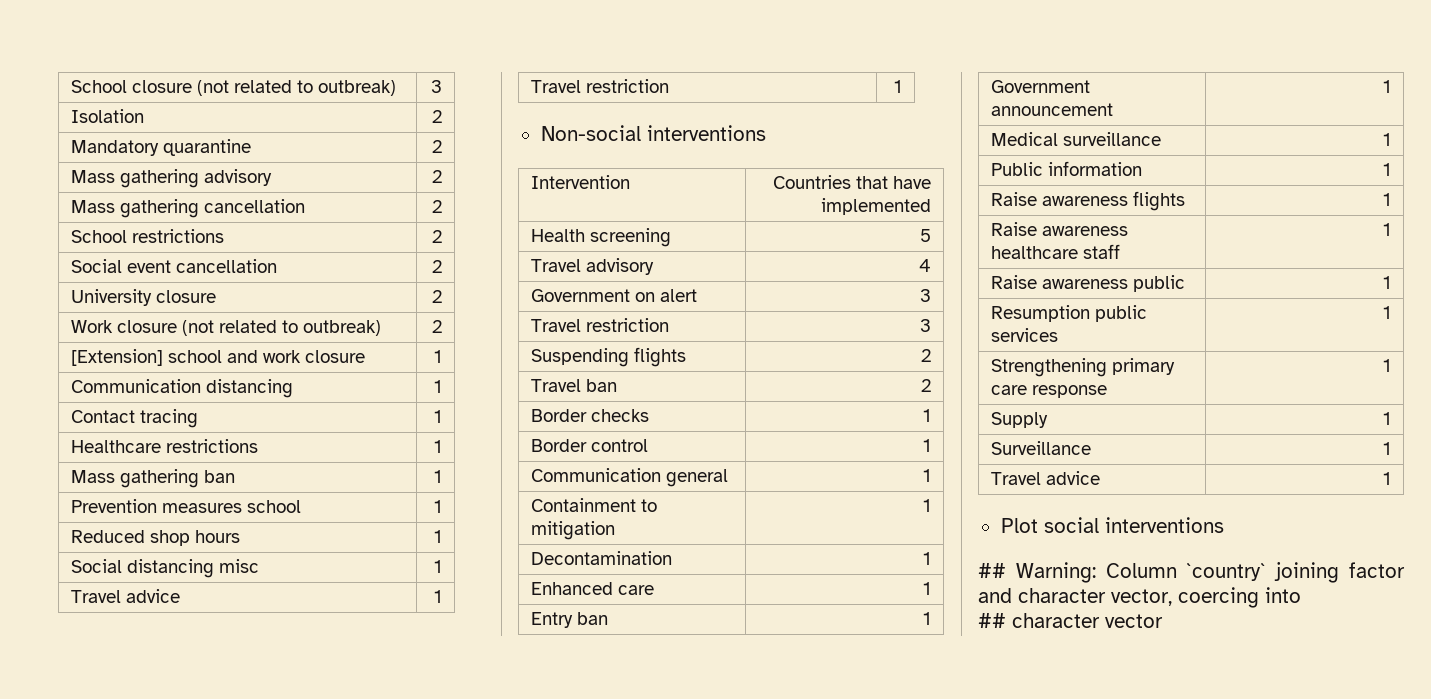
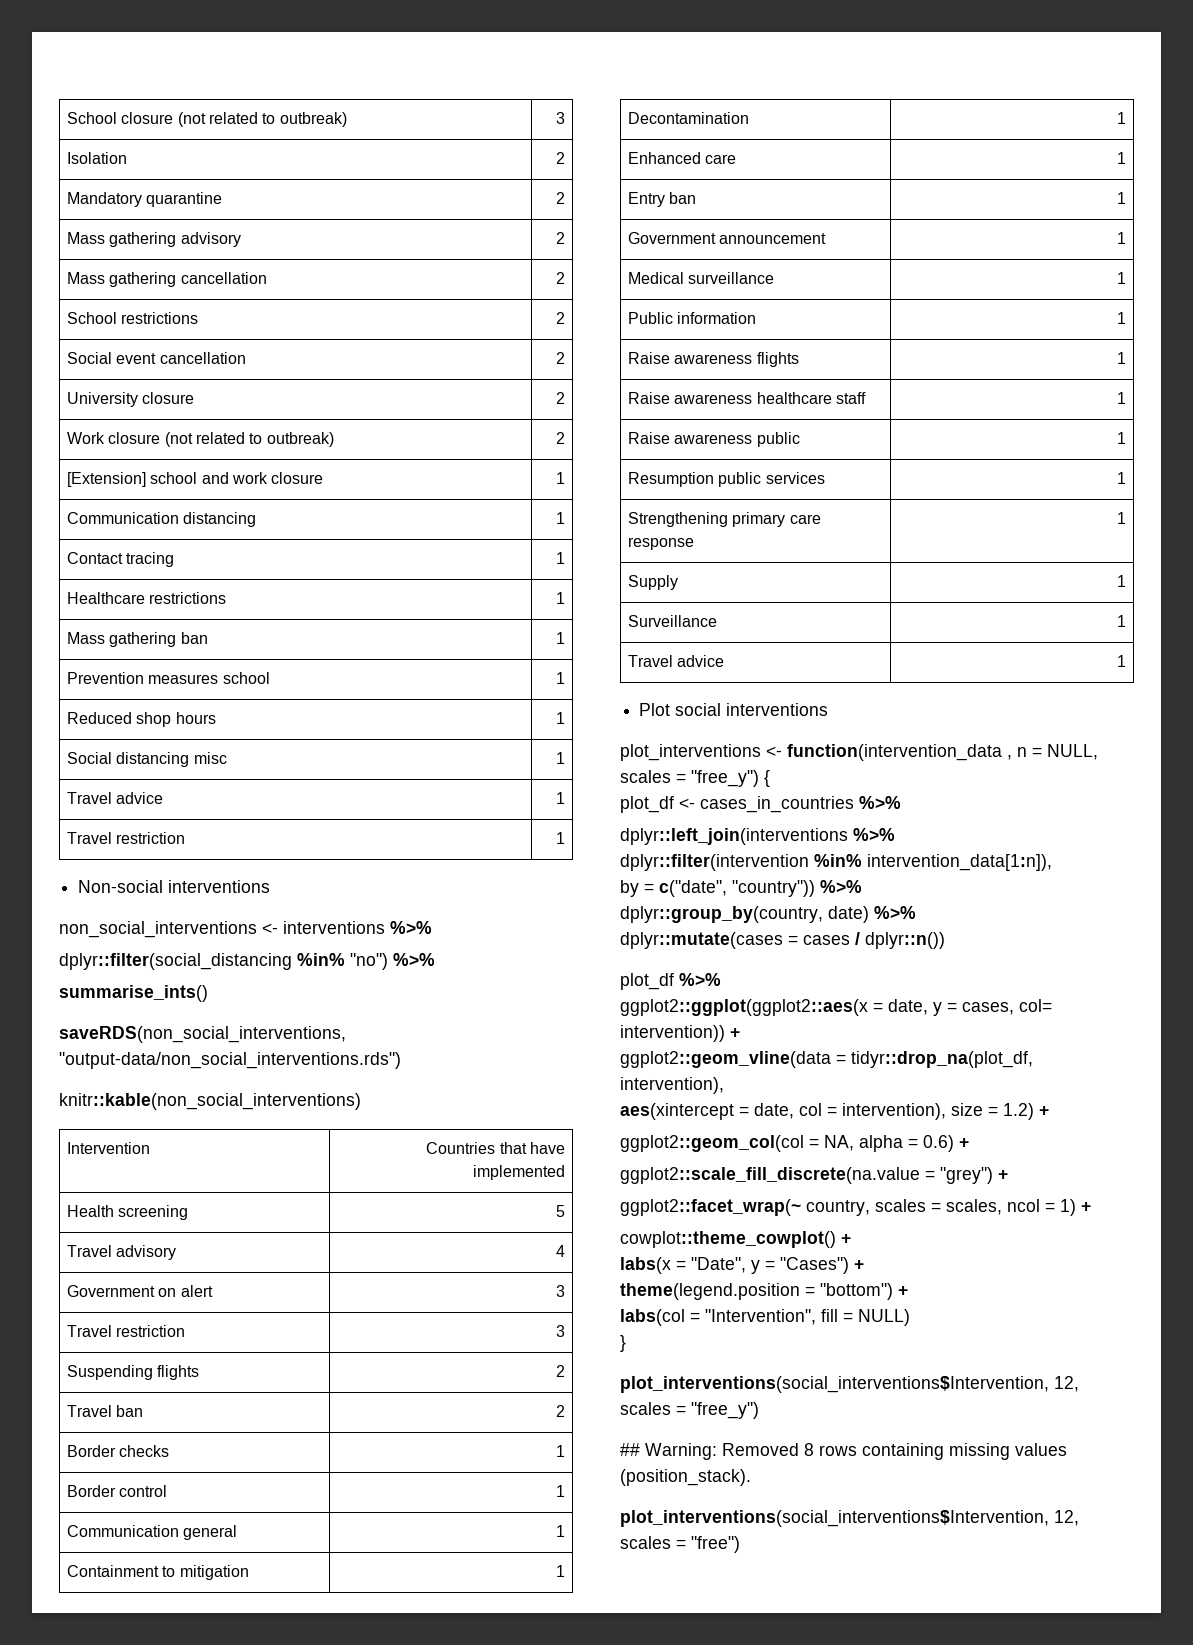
(766, 133) none -> [59,921,432,938] [59,953,435,970] [59,985,208,1002] [59,1026,346,1043] [59,1052,401,1069] [59,1093,361,1110] // non_social_interventions <- interventions %>% // dplyr::filter(social_distancing %in% "no") %>% // summarise_ints() // saveRDS(non_social_interventions, "output-data/non_social_interventions.rds") // knitr::kable(non_social_interventions)
[978,562,1405,583] [978,587,1301,608] [978,613,1163,628] ## Warning: Column `country` joining factor and character vector, coercing into // ## character vector -> [620,744,1098,761] [620,770,770,787] [620,796,901,813] [620,828,895,845] [620,854,1052,871] [620,880,862,897] [620,906,916,923] [620,932,945,949] [620,973,721,990] [620,999,1052,1016] [620,1025,740,1042] [620,1051,1033,1068] [620,1077,724,1094] [620,1103,1049,1120] [620,1135,969,1152] [620,1167,1008,1184] [620,1199,1091,1216] [620,1231,851,1248] [620,1257,864,1274] [620,1283,908,1300] [620,1309,910,1326] [620,1335,626,1352] [620,1376,1079,1393] [620,1402,759,1419] [620,1443,1067,1460] [620,1469,751,1486] [620,1510,1079,1527] [620,1536,740,1553] plot_interventions <- function(intervention_data , n = NULL, scales = "free_y") { // plot_df <- cases_in_countries %>% // dplyr::left_join(interventions %>% // dplyr::filter(intervention %in% intervention_data[1:n]), // by = c("date", "country")) %>% // dplyr::group_by(country, date) %>% // dplyr::mutate(cases = cases / dplyr::n()) // plot_df %>% // ggplot2::ggplot(ggplot2::aes(x = date, y = cases, col= intervention)) + // ggplot2::geom_vline(data = tidyr::drop_na(plot_df, intervention), // aes(xintercept = date, col = intervention), size = 1.2) + // ggplot2::geom_col(col = NA, alpha = 0.6) + // ggplot2::scale_fill_discrete(na.value = "grey") + // ggplot2::facet_wrap(~ country, scales = scales, ncol = 1) + // cowplot::theme_cowplot() + // labs(x = "Date", y = "Cases") + // theme(legend.position = "bottom") + // labs(col = "Intervention", fill = NULL) // } // plot_interventions(social_interventions$Intervention, 12, scales = "free_y") // ## Warning: Removed 8 rows containing missing values (position_stack). // plot_interventions(social_interventions$Intervention, 12, scales = "free")

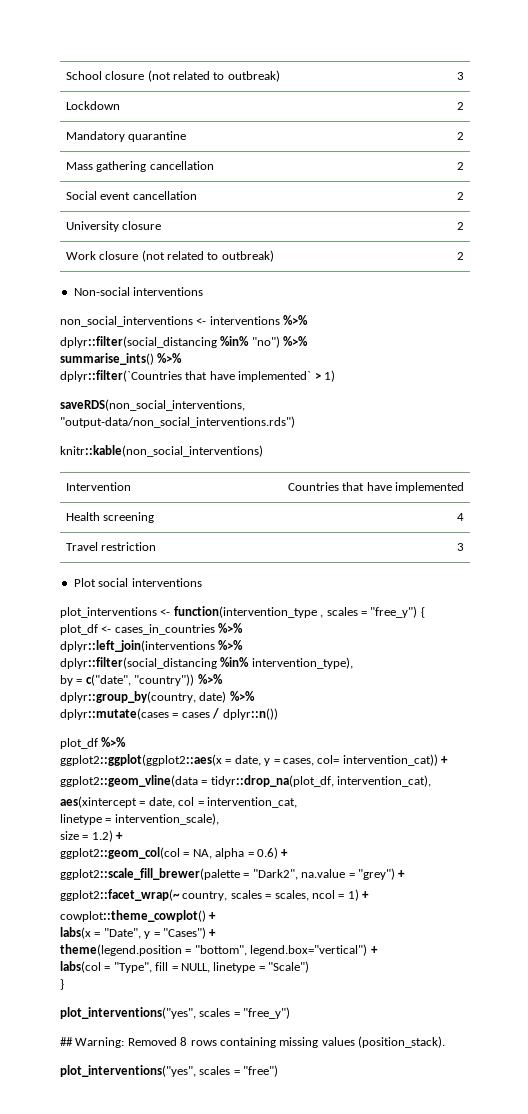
[67,152,128,164] Isolation -> [65,101,120,110] Lockdown
[67,232,241,247] [555,232,565,244] // Mass gathering advisory | 2 -> (465, 136) none
[67,312,199,324] [555,312,565,324] // School restrictions | 2 -> (465, 166) none
[67,472,324,487] [555,472,565,484] [67,512,257,527] [555,512,565,524] [67,552,175,567] [555,552,565,564] [67,592,227,604] [555,592,565,604] [67,632,208,647] [555,632,565,644] [67,672,270,684] [555,672,565,684] [67,712,216,727] [555,712,565,724] [67,752,227,767] [555,752,565,764] [67,792,164,804] [555,792,565,804] [67,832,186,844] [555,832,565,844] // [Extension] school and work closure | 1 // Communication distancing | 1 // Contact tracing | 1 // Healthcare restrictions | 1 // Mass gathering ban | 1 // Prevention measures school | 1 // Reduced shop hours | 1 // Social distancing misc | 1 // Travel advice | 1 // Travel restriction | 1 -> (465, 256) none
(208, 993) none -> [157,353,183,363] [60,370,335,382] %>% // dplyr::filter(`Countries that have implemented` > 1)
[555,1205,565,1217] [67,1245,177,1260] [555,1245,565,1257] [67,1285,213,1297] [555,1285,565,1297] [67,1325,186,1337] [555,1325,565,1337] [67,1365,200,1380] [555,1365,565,1377] [67,1405,144,1417] [555,1405,565,1417] [67,1445,170,1457] [555,1445,565,1457] [67,1485,168,1497] [555,1485,565,1497] [67,1525,238,1540] [555,1525,565,1537] [67,1565,249,1580] [555,1565,565,1577] [628,112,750,124] [1116,112,1126,124] [628,152,737,164] [1116,152,1126,164] [628,192,697,207] [1116,192,1126,204] [628,232,827,244] [1116,232,1126,244] [628,272,775,284] [1116,272,1126,284] [628,312,757,324] [1116,312,1126,324] [628,352,799,367] [1116,352,1126,364] [628,392,867,404] [1116,392,1126,404] [628,432,800,447] [1116,432,1126,444] [628,472,825,487] [1116,472,1126,484] [628,512,821,527] [628,537,695,550] [1116,512,1126,524] [628,575,679,590] [1116,575,1126,587] [628,615,718,627] [1116,615,1126,627] [628,655,725,667] [1116,655,1126,667] 5 // Travel advisory | 4 // Government on alert | 3 // Travel restriction | 3 // Suspending flights | 2 // Travel ban | 2 // Border checks | 1 // Border control | 1 // Communication general | 1 // Containment to mitigation | 1 // Decontamination | 1 // Enhanced care | 1 // Entry ban | 1 // Government announcement | 1 // Medical surveillance | 1 // Public information | 1 // Raise awareness flights | 1 // Raise awareness healthcare staff | 1 // Raise awareness public | 1 // Resumption public services | 1 // Strengthening primary care response | 1 // Supply | 1 // Surveillance | 1 // Travel advice | 1 -> [457,513,465,521] [65,542,157,551] [457,543,465,551] 4 // Travel restriction | 3
[787,744,1098,761] function(intervention_data , n = NULL, -> [173,606,324,618] function(intervention_type ,
[620,854,1052,871] dplyr::filter(intervention %in% intervention_data[1:n]), -> [60,657,353,669] dplyr::filter(social_distancing %in% intervention_type),
[620,1025,725,1042] intervention)) -> [342,754,438,766] intervention_cat))
[620,1077,724,1094] intervention), -> [337,775,432,787] intervention_cat),
[842,1103,946,1120] intervention), -> [206,797,297,808] [60,813,219,825] intervention_cat, // linetype = intervention_scale), //
[620,1167,920,1184] ggplot2::scale_fill_discrete(na.value -> [60,868,346,880] ggplot2::scale_fill_brewer(palette = "Dark2", na.value
[820,1283,893,1300] "bottom") -> [194,944,368,956] "bottom", legend.box="vertical")
[705,1309,816,1325] "Intervention", -> [113,962,152,973] "Type",
[858,1309,910,1326] NULL) -> [180,961,309,973] NULL, linetype = "Scale")
[620,1376,1079,1393] plot_interventions(social_interventions$Intervention, 12, -> [60,1007,196,1019] plot_interventions("yes",
[620,1510,1079,1527] plot_interventions(social_interventions$Intervention, 12, -> [60,1065,196,1077] plot_interventions("yes",

